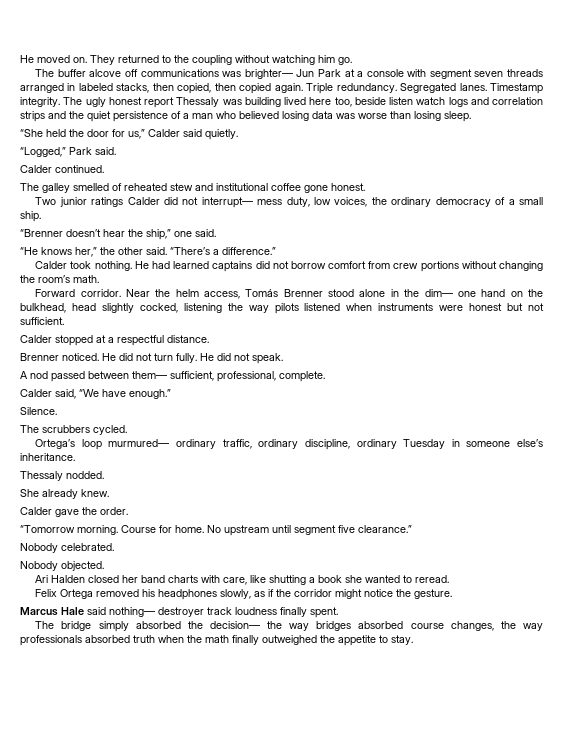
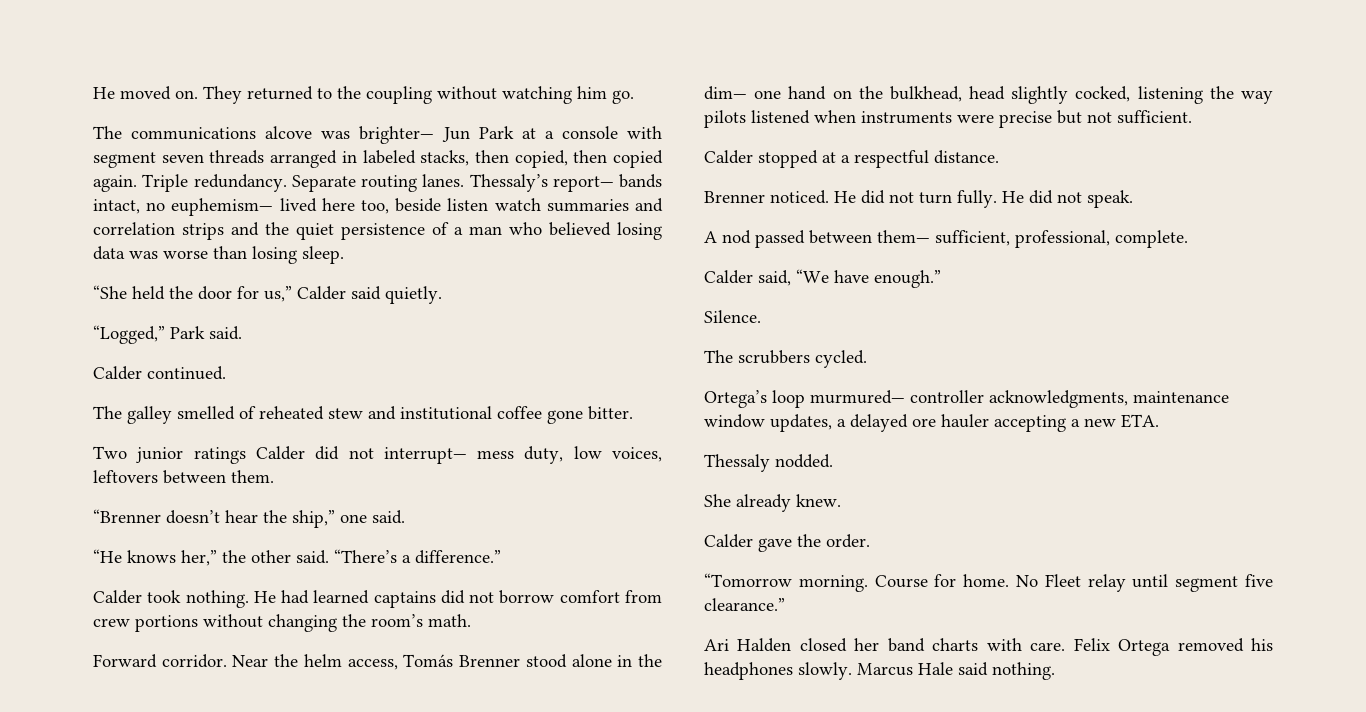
[57,69,219,77] buffer alcove off communications -> [131,126,313,140] communications alcove
[400,83,543,94] [20,97,281,108] Segregated lanes. Timestamp integrity. The ugly honest report Thessaly was building -> [291,174,662,192] [93,198,274,216] Separate routing lanes. Thessaly’s report— bands intact, no euphemism—
[448,97,468,107] logs -> [546,199,629,212] summaries
[331,183,365,191] honest. -> [588,406,633,420] bitter.
[371,197,543,207] [20,211,41,222] the ordinary democracy of a small ship. -> [93,470,274,484] leftovers between them.
[469,303,503,311] honest -> [999,111,1052,128] precise
[176,439,543,450] [20,453,75,461] ordinary traffic, ordinary discipline, ordinary Tuesday in someone else’s inheritance. -> [910,390,1229,408] [704,414,1159,432] controller acknowledgments, maintenance window updates, a delayed ore hauler accepting a new ETA.
[224,525,269,536] upstream -> [1044,574,1126,592] Fleet relay
[20,543,114,553] [20,561,104,571] // Nobody celebrated. // Nobody objected. -> (785, 604) none
[223,575,450,585] care, like shutting a book she wanted to reread. // -> [1030,642,1066,651] care.
[220,589,453,599] [20,607,338,618] [35,621,544,632] [20,635,413,646] slowly, as if the corridor might notice the gesture. // Marcus Hale said nothing— destroyer track loudness finally spent. // The bridge simply absorbed the decision— the way bridges absorbed course changes, the way professionals absorbed truth when the math finally outweighed the appetite to stay. -> [798,662,1055,680] slowly. Marcus Hale said nothing.

